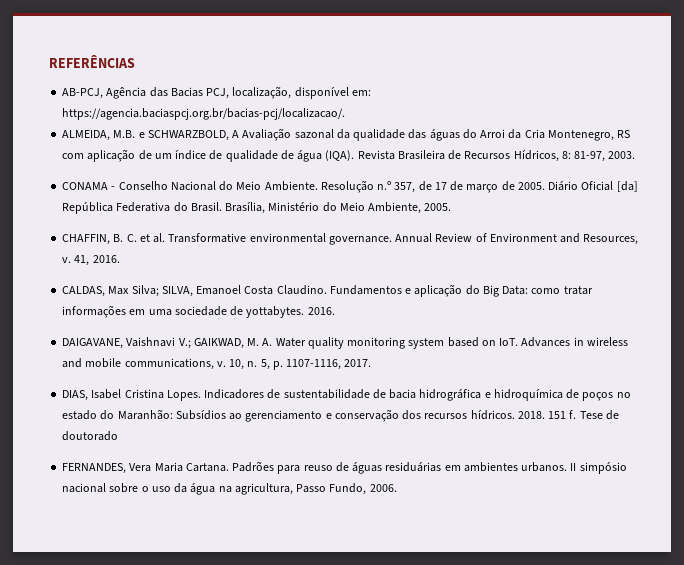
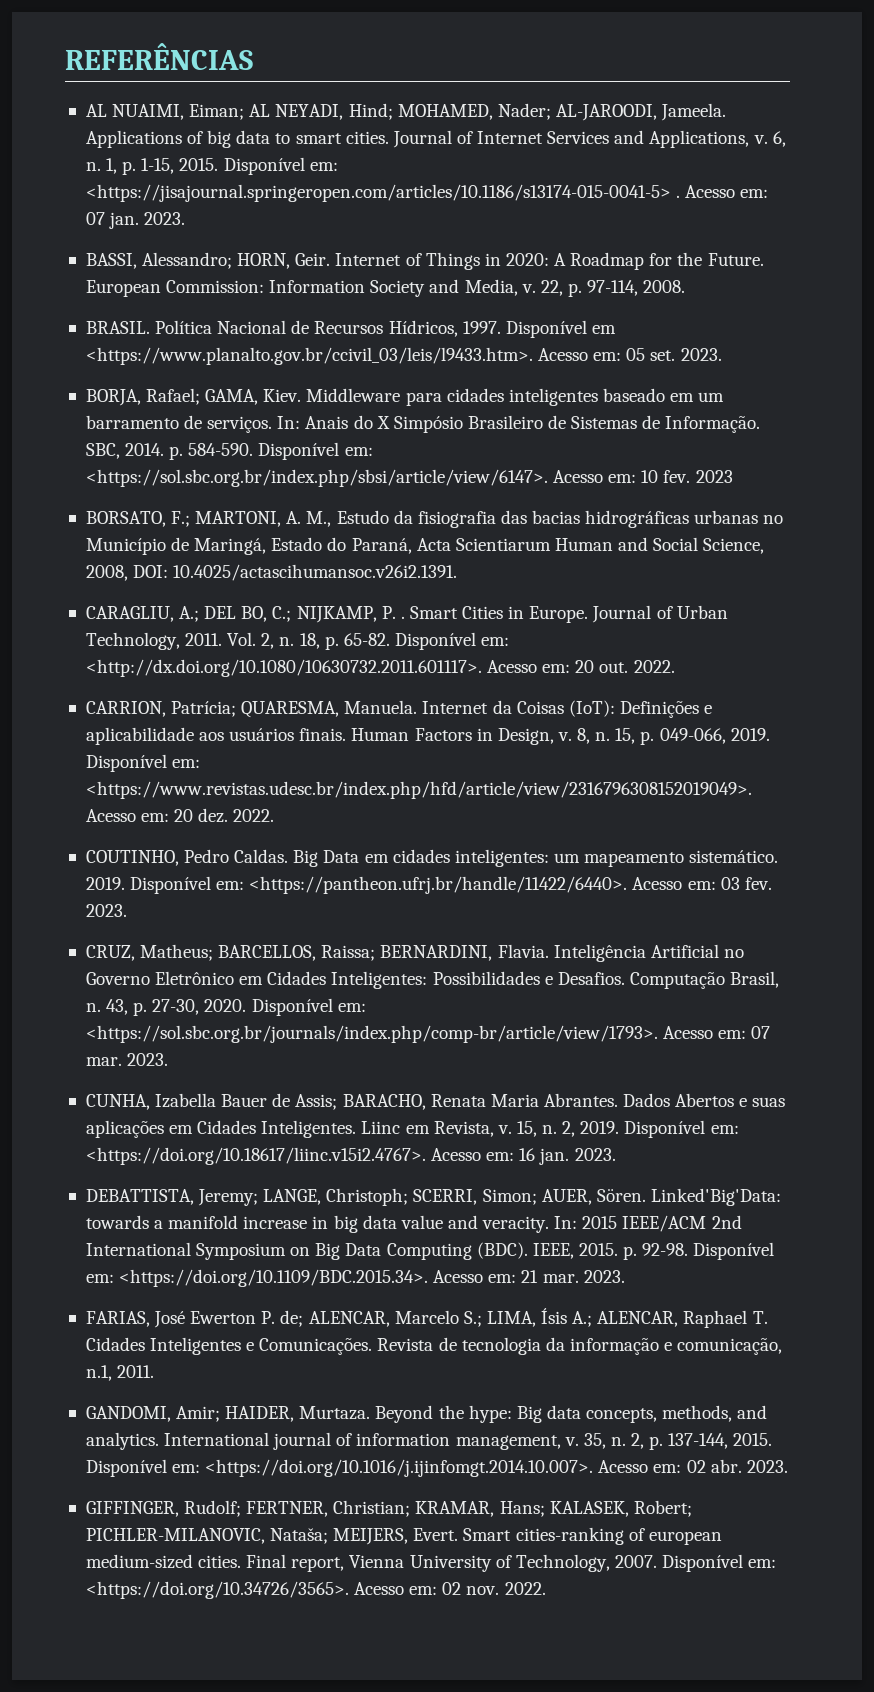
[62,86,371,99] [62,108,346,120] [62,128,631,141] [62,149,636,162] [62,180,638,193] [62,202,452,214] [62,233,639,245] [62,255,120,266] [62,284,593,297] [62,305,335,318] [62,337,628,349] [62,358,372,370] [62,389,631,401] [62,409,619,422] [62,431,119,441] [62,461,627,474] [62,483,397,495] AB-PCJ, Agência das Bacias PCJ, localização, disponível em: https://agencia.baciaspcj.org.br/bacias-pcj/localizacao/. // ALMEIDA, M.B. e SCHWARZBOLD, A Avaliação sazonal da qualidade das águas do Arroi da Cria Montenegro, RS com aplicação de um índice de qualidade de água (IQA). Revista Brasileira de Recursos Hídricos, 8: 81-97, 2003. // CONAMA - Conselho Nacional do Meio Ambiente. Resolução n.º 357, de 17 de março de 2005. Diário Oficial [da] República Federativa do Brasil. Brasília, Ministério do Meio Ambiente, 2005. // CHAFFIN, B. C. et al. Transformative environmental governance. Annual Review of Environment and Resources, v. 41, 2016. // CALDAS, Max Silva; SILVA, Emanoel Costa Claudino. Fundamentos e aplicação do Big Data: como tratar informações em uma sociedade de yottabytes. 2016. // DAIGAVANE, Vaishnavi V.; GAIKWAD, M. A. Water quality monitoring system based on IoT. Advances in wireless and mobile communications, v. 10, n. 5, p. 1107-1116, 2017. // DIAS, Isabel Cristina Lopes. Indicadores de sustentabilidade de bacia hidrográfica e hidroquímica de poços no estado do Maranhão: Subsídios ao gerenciamento e conservação dos recursos hídricos. 2018. 151 f. Tese de doutorado // FERNANDES, Vera Maria Cartana. Padrões para reuso de águas residuárias em ambientes urbanos. II simpósio nacional sobre o uso da água na agricultura, Passo Fundo, 2006. -> [85,103,727,121] [85,130,786,148] [85,157,338,175] [85,184,769,202] [85,212,186,229] [85,252,764,270] [85,279,686,297] [85,320,616,338] [85,347,722,365] [85,388,725,406] [85,415,761,433] [85,442,373,460] [85,469,733,487] [85,510,784,528] [85,537,765,555] [85,564,458,581] [85,605,728,623] [85,632,510,650] [85,659,675,677] [85,700,713,718] [85,727,770,745] [85,754,201,772] [85,781,752,799] [85,808,275,823] [85,849,779,867] [85,876,772,894] [85,904,127,917] [85,944,744,962] [85,971,780,989] [85,998,366,1016] [85,1025,771,1043] [85,1053,169,1066] [85,1093,786,1110] [85,1120,739,1138] [85,1147,616,1165] [85,1188,781,1206] [85,1215,742,1233] [85,1242,775,1260] [85,1269,625,1287] [85,1308,768,1328] [85,1337,783,1355] [85,1365,155,1381] [85,1405,768,1423] [85,1432,773,1450] [85,1459,788,1477] [85,1500,692,1517] [85,1527,722,1545] [85,1554,777,1572] [85,1581,546,1599] AL NUAIMI, Eiman; AL NEYADI, Hind; MOHAMED, Nader; AL-JAROODI, Jameela. Applications of big data to smart cities. Journal of Internet Services and Applications, v. 6, n. 1, p. 1-15, 2015. Disponível em: <https://jisajournal.springeropen.com/articles/10.1186/s13174-015-0041-5> . Acesso em: 07 jan. 2023. // BASSI, Alessandro; HORN, Geir. Internet of Things in 2020: A Roadmap for the Future. European Commission: Information Society and Media, v. 22, p. 97-114, 2008. // BRASIL. Política Nacional de Recursos Hídricos, 1997. Disponível em <https://www.planalto.gov.br/ccivil_03/leis/l9433.htm>. Acesso em: 05 set. 2023. // BORJA, Rafael; GAMA, Kiev. Middleware para cidades inteligentes baseado em um barramento de serviços. In: Anais do X Simpósio Brasileiro de Sistemas de Informação. SBC, 2014. p. 584-590. Disponível em: <https://sol.sbc.org.br/index.php/sbsi/article/view/6147>. Acesso em: 10 fev. 2023 // BORSATO, F.; MARTONI, A. M., Estudo da fisiografia das bacias hidrográficas urbanas no Município de Maringá, Estado do Paraná, Acta Scientiarum Human and Social Science, 2008, DOI: 10.4025/actascihumansoc.v26i2.1391. // CARAGLIU, A.; DEL BO, C.; NIJKAMP, P. . Smart Cities in Europe. Journal of Urban Technology, 2011. Vol. 2, n. 18, p. 65-82. Disponível em: <http://dx.doi.org/10.1080/10630732.2011.601117>. Acesso em: 20 out. 2022. // CARRION, Patrícia; QUARESMA, Manuela. Internet da Coisas (IoT): Definições e aplicabilidade aos usuários finais. Human Factors in Design, v. 8, n. 15, p. 049-066, 2019. Disponível em: <https://www.revistas.udesc.br/index.php/hfd/article/view/2316796308152019049>. Acesso em: 20 dez. 2022. // COUTINHO, Pedro Caldas. Big Data em cidades inteligentes: um mapeamento sistemático. 2019. Disponível em: <https://pantheon.ufrj.br/handle/11422/6440>. Acesso em: 03 fev. 2023. // CRUZ, Matheus; BARCELLOS, Raissa; BERNARDINI, Flavia. Inteligência Artificial no Governo Eletrônico em Cidades Inteligentes: Possibilidades e Desafios. Computação Brasil, n. 43, p. 27-30, 2020. Disponível em: <https://sol.sbc.org.br/journals/index.php/comp-br/article/view/1793>. Acesso em: 07 mar. 2023. // CUNHA, Izabella Bauer de Assis; BARACHO, Renata Maria Abrantes. Dados Abertos e suas aplicações em Cidades Inteligentes. Liinc em Revista, v. 15, n. 2, 2019. Disponível em: <https://doi.org/10.18617/liinc.v15i2.4767>. Acesso em: 16 jan. 2023. // DEBATTISTA, Jeremy; LANGE, Christoph; SCERRI, Simon; AUER, Sören. Linked'Big'Data: towards a manifold increase in big data value and veracity. In: 2015 IEEE/ACM 2nd International Symposium on Big Data Computing (BDC). IEEE, 2015. p. 92-98. Disponível em: <https://doi.org/10.1109/BDC.2015.34>. Acesso em: 21 mar. 2023. // FARIAS, José Ewerton P. de; ALENCAR, Marcelo S.; LIMA, Ísis A.; ALENCAR, Raphael T. Cidades Inteligentes e Comunicações. Revista de tecnologia da informação e comunicação, n.1, 2011. // GANDOMI, Amir; HAIDER, Murtaza. Beyond the hype: Big data concepts, methods, and analytics. International journal of information management, v. 35, n. 2, p. 137-144, 2015. Disponível em: <https://doi.org/10.1016/j.ijinfomgt.2014.10.007>. Acesso em: 02 abr. 2023. // GIFFINGER, Rudolf; FERTNER, Christian; KRAMAR, Hans; KALASEK, Robert; PICHLER-MILANOVIC, Nataša; MEIJERS, Evert. Smart cities-ranking of european medium-sized cities. Final report, Vienna University of Technology, 2007. Disponível em: <https://doi.org/10.34726/3565>. Acesso em: 02 nov. 2022.

